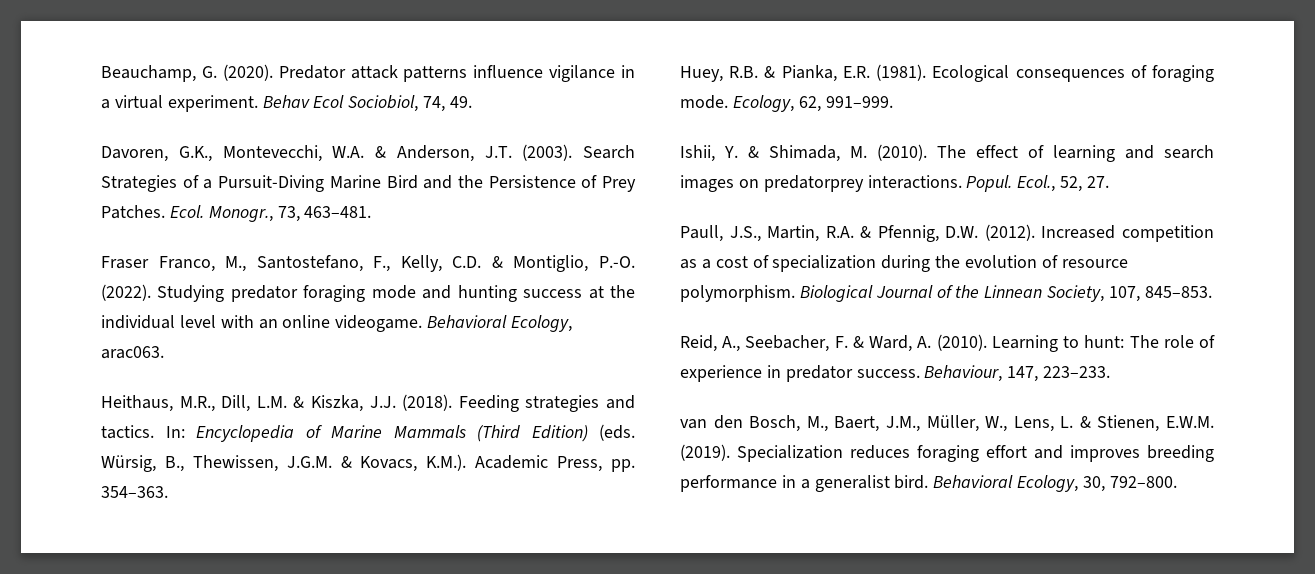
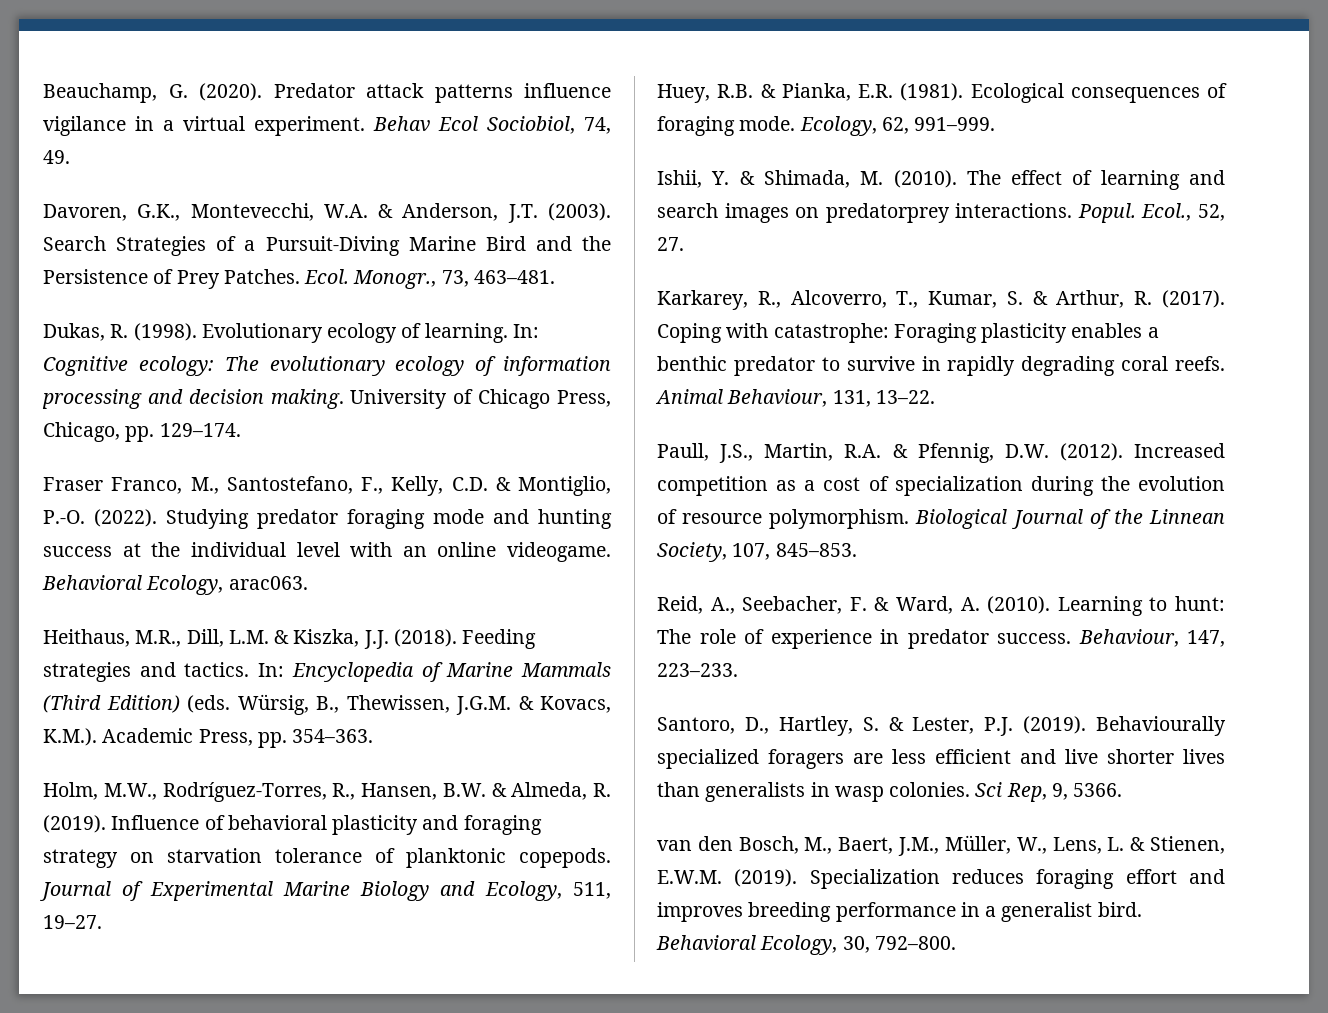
(372, 212) none -> [43,323,539,343] [43,356,611,376] [42,389,611,409] [43,422,241,442] // Dukas, R. (1998). Evolutionary ecology of learning. In: Cognitive ecology: The evolutionary ecology of information processing and decision making. University of Chicago Press, Chicago, pp. 129–174.
(168, 492) none -> [43,782,611,802] [43,815,542,835] [43,848,611,868] [39,881,611,901] [43,915,102,929] // Holm, M.W., Rodríguez-Torres, R., Hansen, B.W. & Almeda, R. (2019). Influence of behavioral plasticity and foraging strategy on starvation tolerance of planktonic copepods. Journal of Experimental Marine Biology and Ecology, 511, 19–27.
(1110, 182) none -> [657,290,1225,310] [657,323,1159,343] [657,356,1225,376] [655,389,935,407] // Karkarey, R., Alcoverro, T., Kumar, S. & Arthur, R. (2017). Coping with catastrophe: Foraging plasticity enables a benthic predator to survive in rapidly degrading coral reefs. Animal Behaviour, 131, 13–22.
(1111, 372) none -> [657,716,1226,736] [657,749,1225,769] [657,782,1123,802] // Santoro, D., Hartley, S. & Lester, P.J. (2019). Behaviourally specialized foragers are less efficient and live shorter lives than generalists in wasp colonies. Sci Rep, 9, 5366.

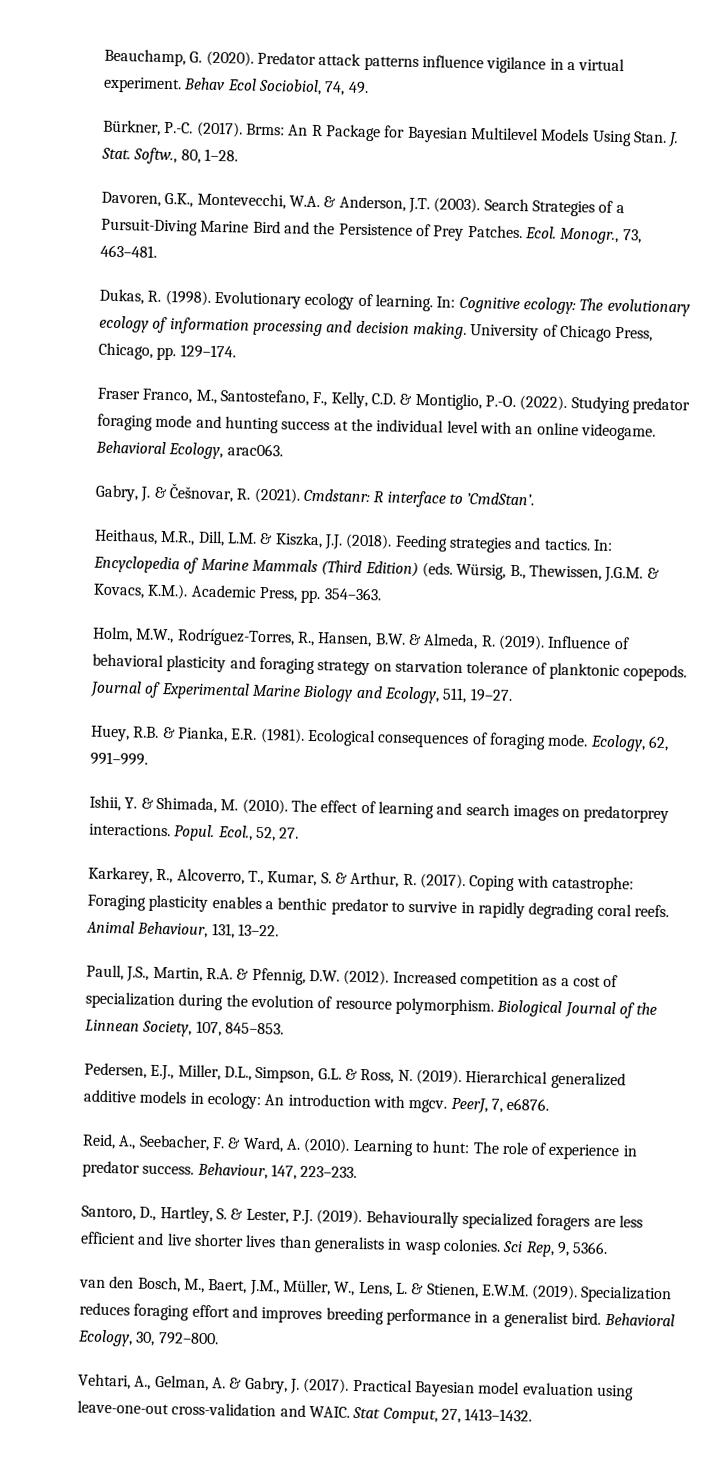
(70, 157) none -> [103,119,680,148] [101,147,238,165] // Bürkner, P.-C. (2017). Brms: An R Package for Bayesian Multilevel Models Using Stan. J. Stat. Softw., 80, 1–28.
(308, 583) none -> [95,483,535,508] // Gabry, J. & Češnovar, R. (2021). Cmdstanr: R interface to ’CmdStan’.
(857, 550) none -> [84,1062,626,1090] [83,1089,550,1114] // Pedersen, E.J., Miller, D.L., Simpson, G.L. & Ross, N. (2019). Hierarchical generalized additive models in ecology: An introduction with mgcv. PeerJ, 7, e6876.
(956, 943) none -> [78,1373,634,1401] [77,1400,533,1424] // Vehtari, A., Gelman, A. & Gabry, J. (2017). Practical Bayesian model evaluation using leave-one-out cross-validation and WAIC. Stat Comput, 27, 1413–1432.

